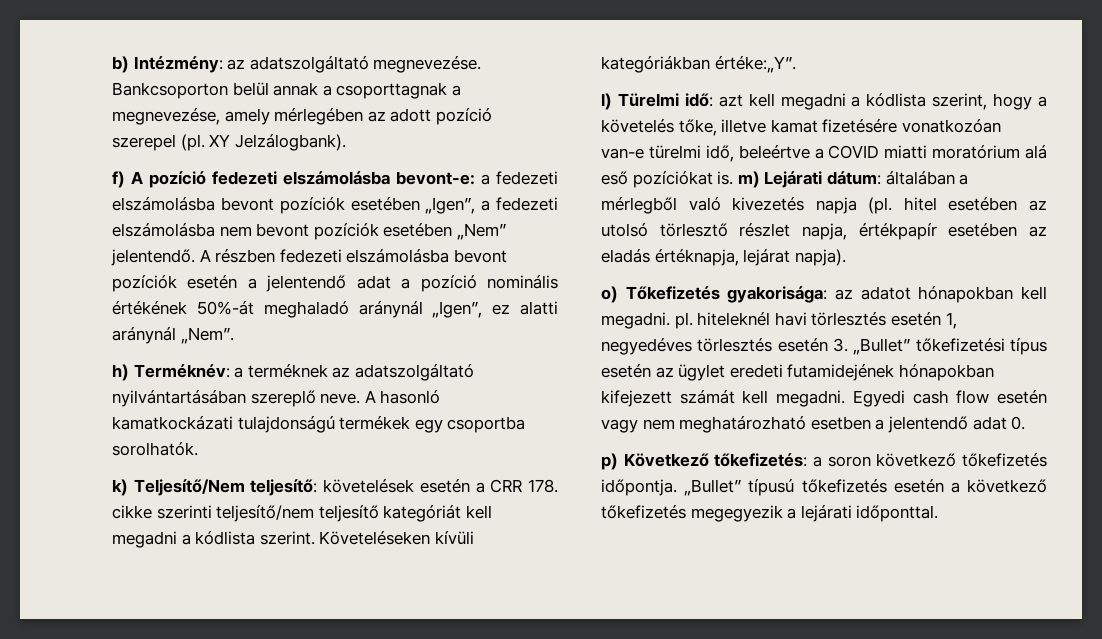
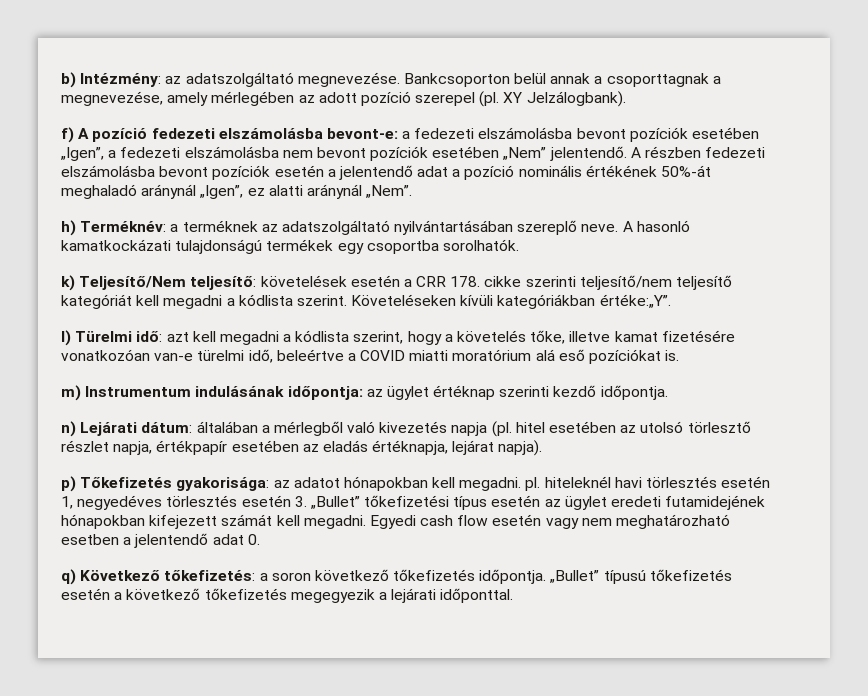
[737,171,760,188] m) -> [61,385,668,401] [61,421,76,437] // m) Instrumentum indulásának időpontja: az ügylet értéknap szerinti kezdő időpontja. // n)
[601,286,618,303] o) -> [61,476,76,492] p)
[601,453,618,470] p) -> [61,569,76,585] q)

